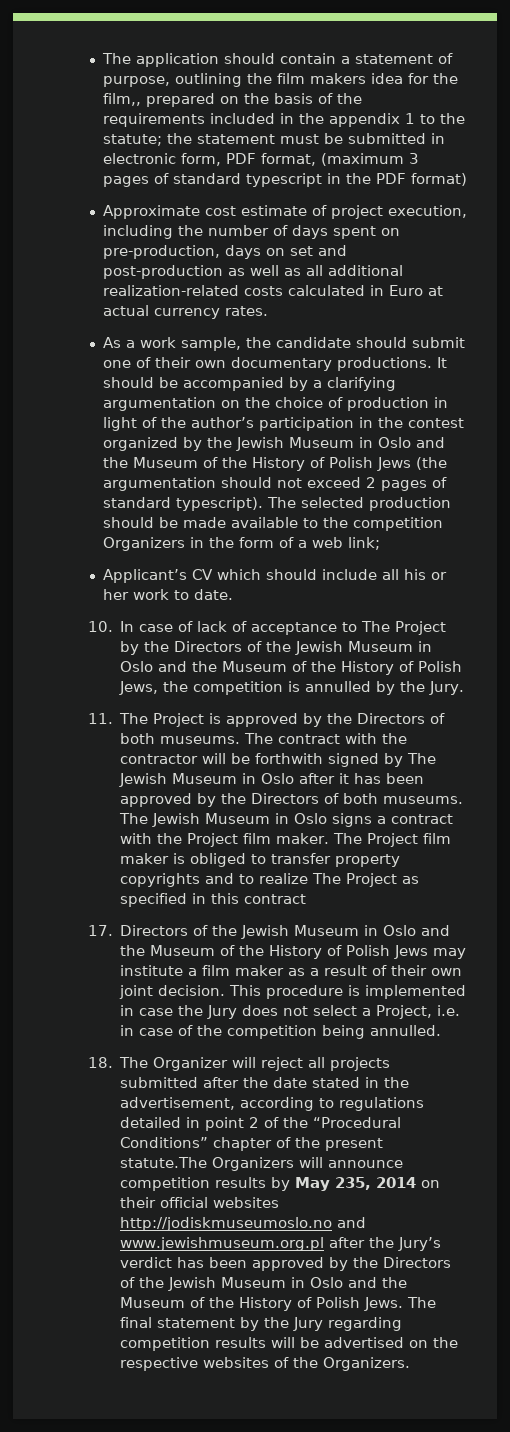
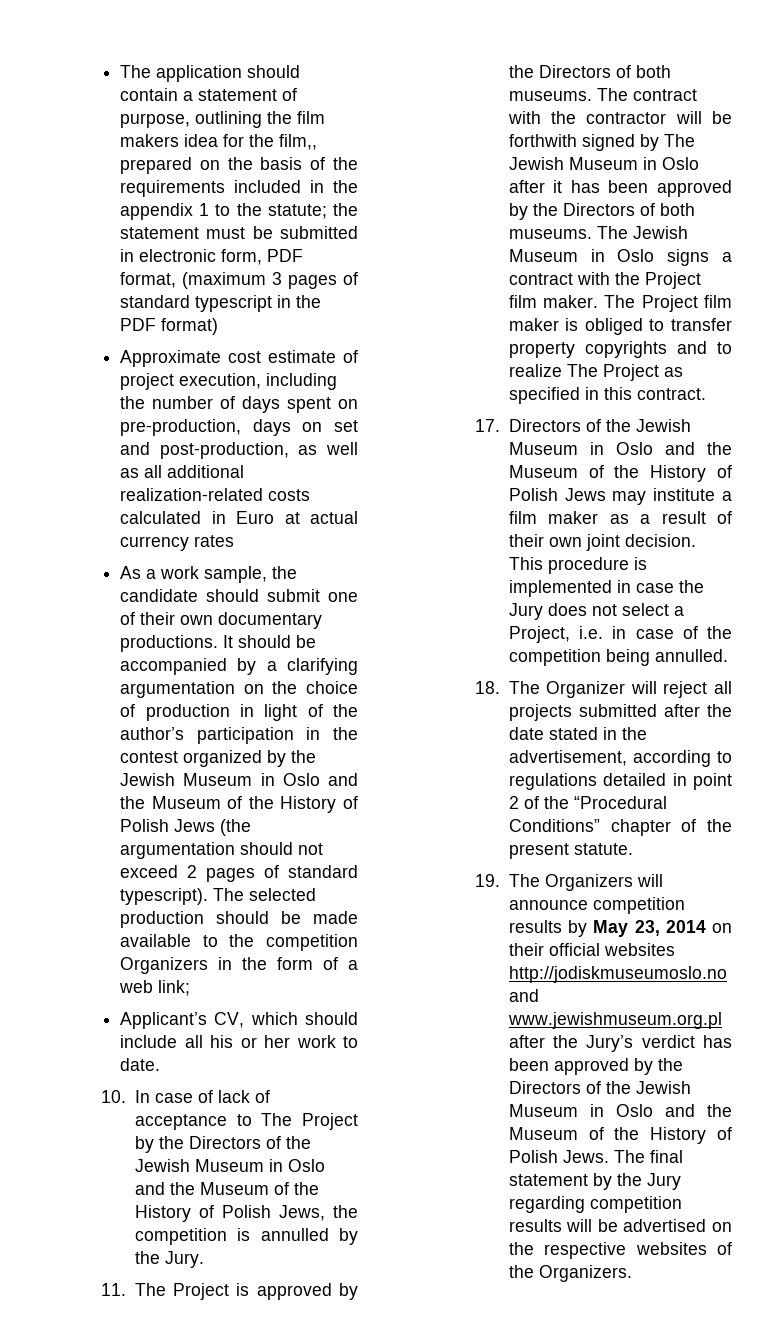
[103,265,224,279] post-production -> [159,442,289,459] post-production,
[225,306,269,316] rates. -> [194,535,235,547] rates
[192,569,214,580] CV -> [214,1012,245,1028] CV,
[243,894,306,904] contract -> [636,388,706,400] contract.
[119,1157,207,1168] statute.The -> [573,843,633,855] [474,874,540,887] statute. // 19. The
[334,1177,371,1190] 235, -> [634,920,660,936] 23,

